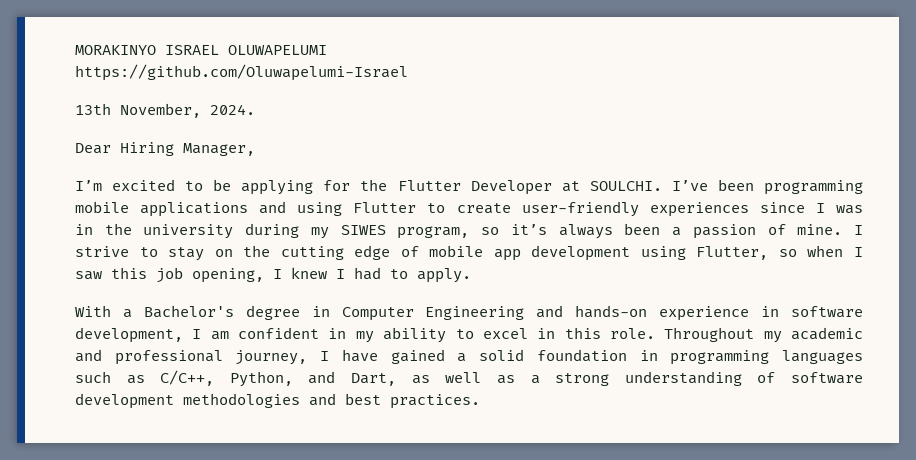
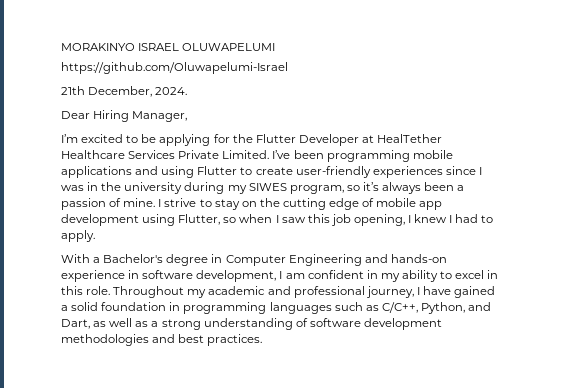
[75,103,201,118] 13th November, -> [61,86,153,97] 21th December,
[589,181,662,191] SOULCHI. -> [377,134,443,143] [61,150,270,159] HealTether Healthcare Services Private Limited.

